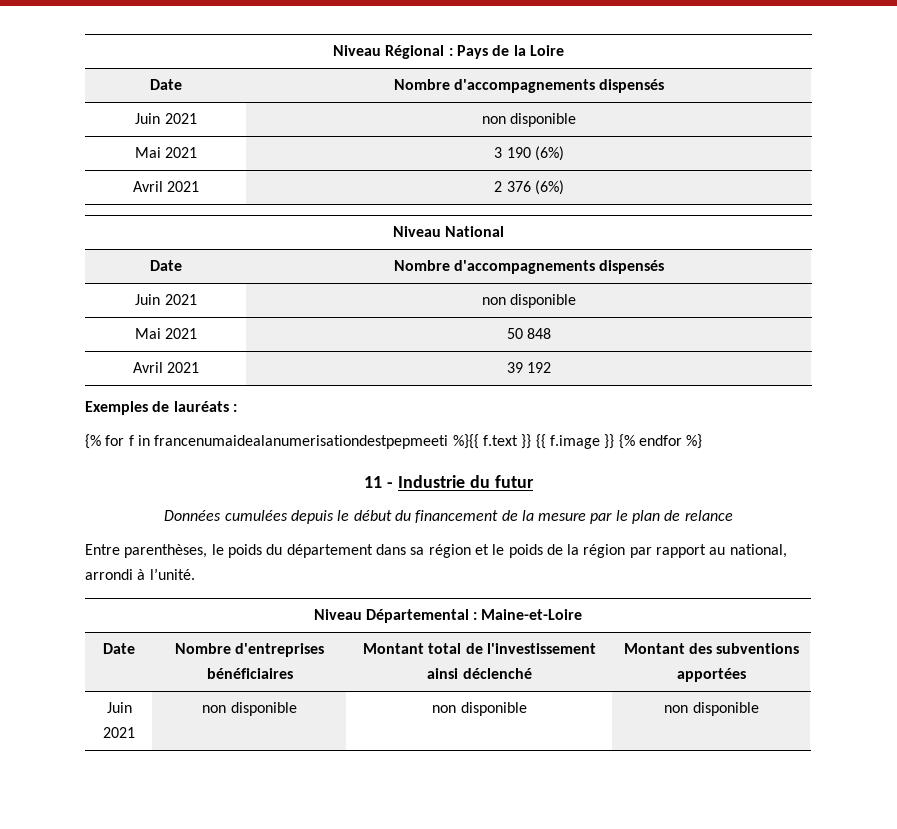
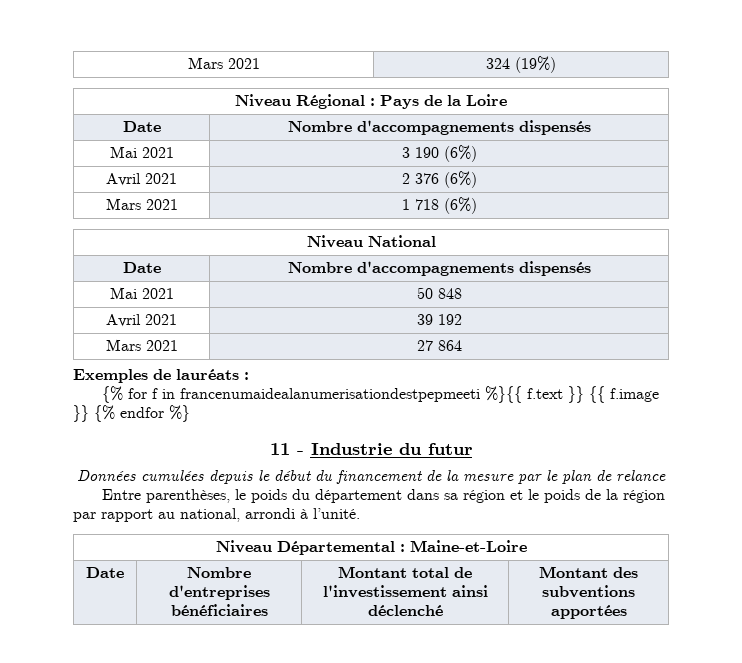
(333, 50) none -> [187,57,260,69] [486,56,556,73] Mars 2021 | 324 (19%) //
[135,113,197,124] [481,113,577,127] // Juin 2021 | non disponible -> (591, 127) none
(564, 187) none -> [105,198,178,210] [401,197,477,214] // Mars 2021 | 1 718 (6%)
[135,294,197,305] [481,294,577,308] // Juin 2021 | non disponible -> (591, 268) none
(552, 367) none -> [105,339,178,351] [416,340,462,351] // Mars 2021 | 27 864
[106,702,132,713] [103,727,135,738] [202,702,297,716] [432,702,527,716] [664,702,759,716] // Juin 2021 | non disponible | non disponible | non disponible -> (627, 612) none

